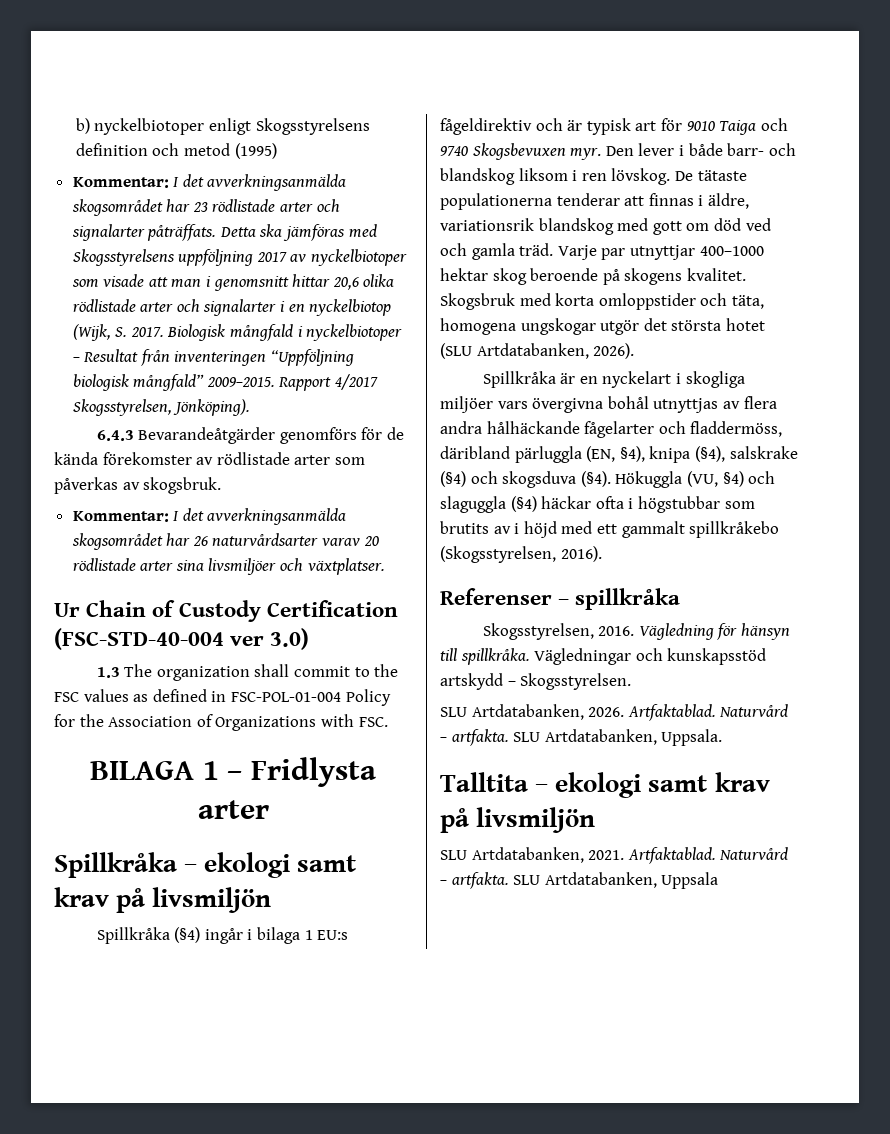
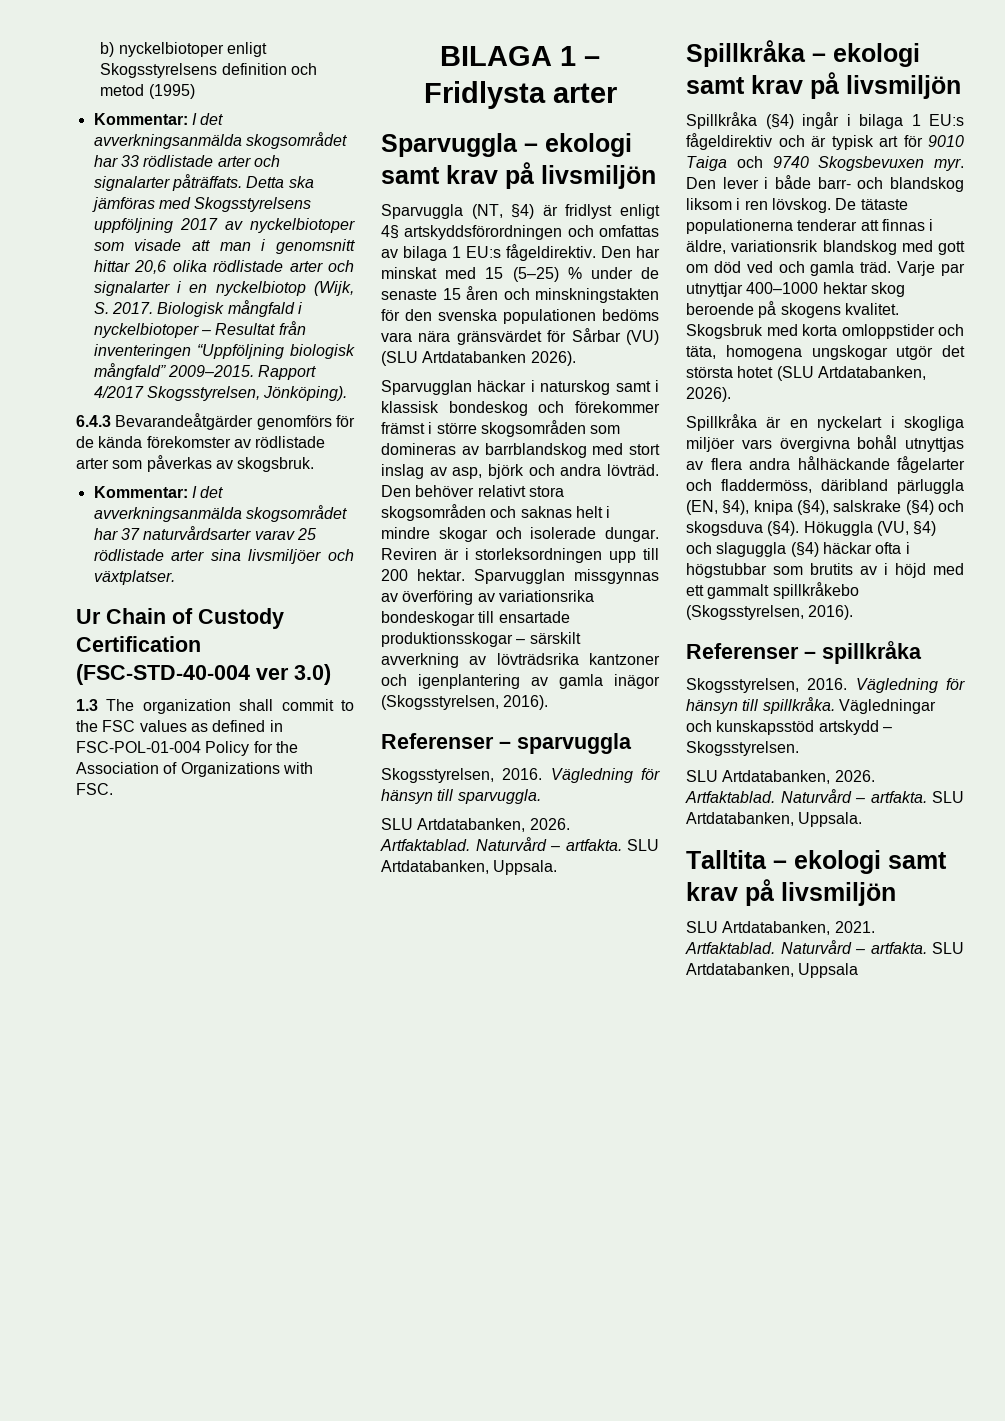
[192,202,208,212] 23 -> [120,155,139,167] 33
[192,536,208,546] 26 -> [120,528,140,540] 37
[363,536,379,546] 20 -> [296,528,316,540] 25
(269, 809) none -> [381,133,632,157] [381,162,656,189] [381,204,660,219] [381,225,659,240] [381,244,660,261] [381,267,659,282] [381,286,659,303] [381,309,659,324] [381,328,659,345] [381,351,576,366] [381,380,659,395] [381,401,660,416] [381,420,621,437] [381,443,660,458] [381,464,659,479] [381,485,564,497] [381,504,611,521] [381,527,659,542] [381,548,659,563] [381,569,659,584] [381,590,594,605] [381,611,570,626] [381,632,581,647] [381,653,660,668] [381,674,660,689] [381,695,549,710] [381,733,632,754] [381,768,660,783] [381,789,541,804] [381,818,570,832] [380,837,659,851] [381,860,558,875] // Sparvuggla – ekologi samt krav på livsmiljön // Sparvuggla (NT, §4) är fridlyst enligt 4§ artskyddsförordningen och omfattas av bilaga 1 EU:s fågeldirektiv. Den har minskat med 15 (5–25) % under de senaste 15 åren och minskningstakten för den svenska populationen bedöms vara nära gränsvärdet för Sårbar (VU) (SLU Artdatabanken 2026). // Sparvugglan häckar i naturskog samt i klassisk bondeskog och förekommer främst i större skogsområden som domineras av barrblandskog med stort inslag av asp, björk och andra lövträd. Den behöver relativt stora skogsområden och saknas helt i mindre skogar och isolerade dungar. Reviren är i storleksordningen upp till 200 hektar. Sparvugglan missgynnas av överföring av variationsrika bondeskogar till ensartade produktionsskogar – särskilt avverkning av lövträdsrika kantzoner och igenplantering av gamla inägor (Skogsstyrelsen, 2016). // Referenser – sparvuggla // Skogsstyrelsen, 2016. Vägledning för hänsyn till sparvuggla. // SLU Artdatabanken, 2026. Artfaktablad. Naturvård – artfakta. SLU Artdatabanken, Uppsala.

